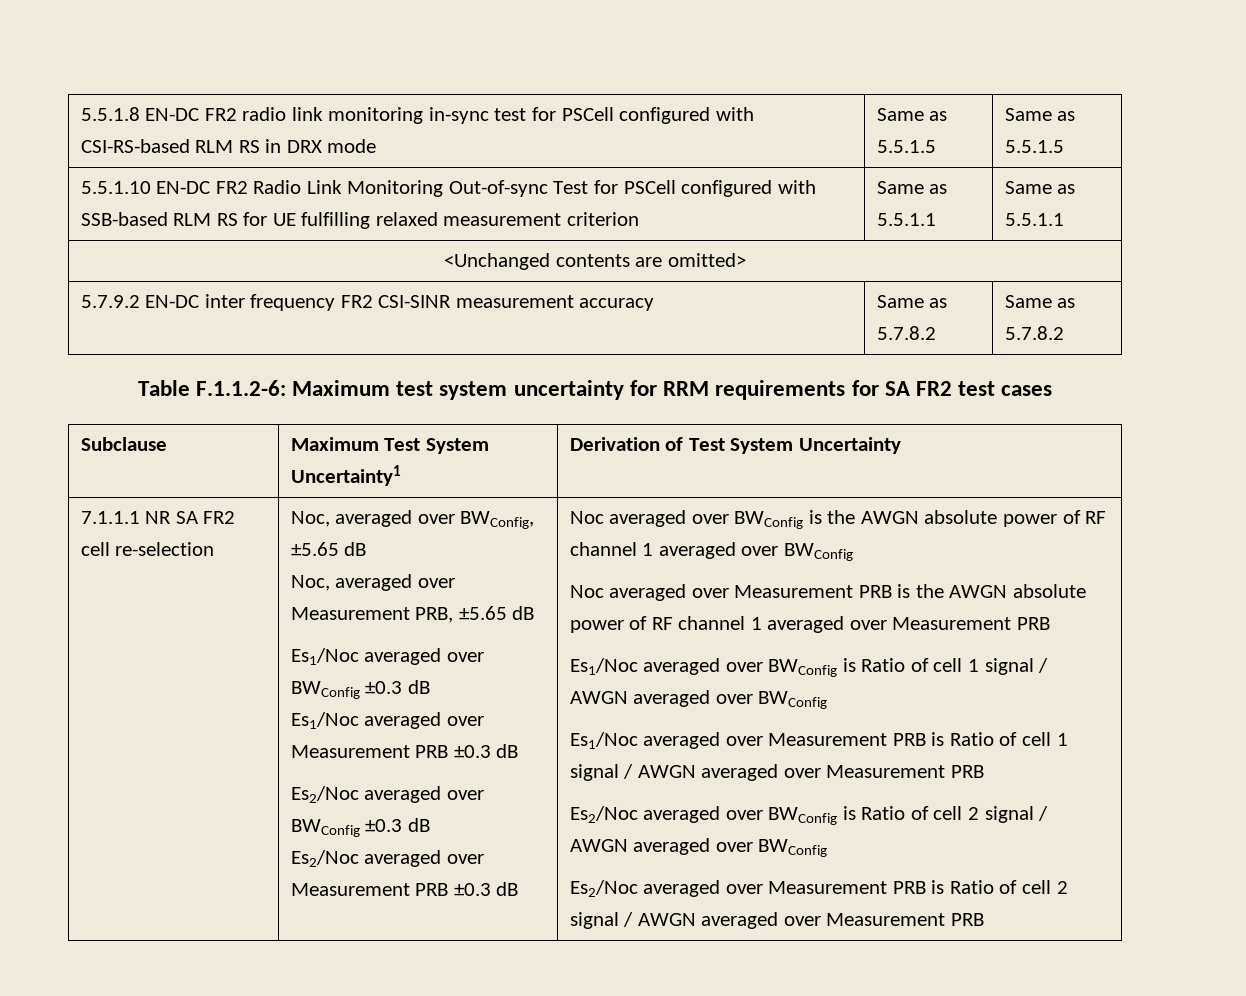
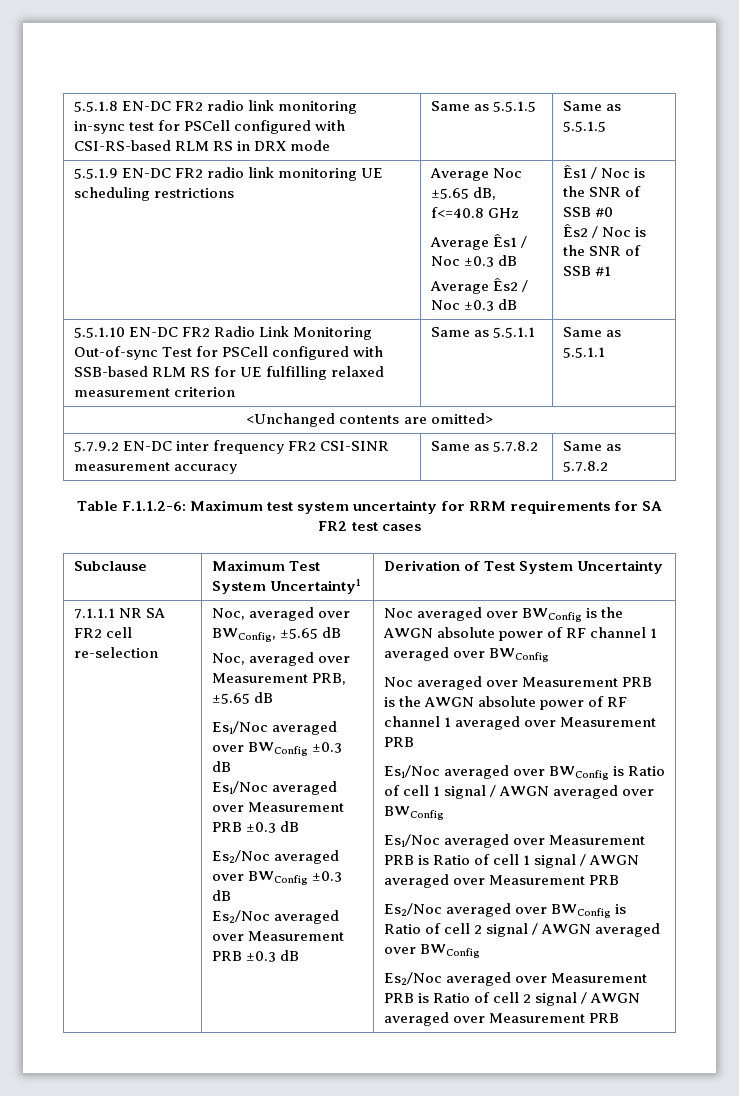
(1064, 146) none -> [73,167,383,181] [73,187,234,201] [429,168,522,181] [430,187,496,200] [430,207,519,218] [429,234,527,250] [430,255,517,267] [429,278,528,294] [430,299,517,311] [562,165,645,179] [562,186,641,197] [562,207,613,217] [562,224,646,238] [562,245,641,256] [562,266,611,276] // 5.5.1.9 EN-DC FR2 radio link monitoring UE scheduling restrictions | Average Noc ±5.65 dB, f<=40.8 GHz // Average Ês1 / Noc ±0.3 dB // Average Ês2 / Noc ±0.3 dB | Ês1 / Noc is the SNR of SSB #0 // Ês2 / Noc is the SNR of SSB #1

